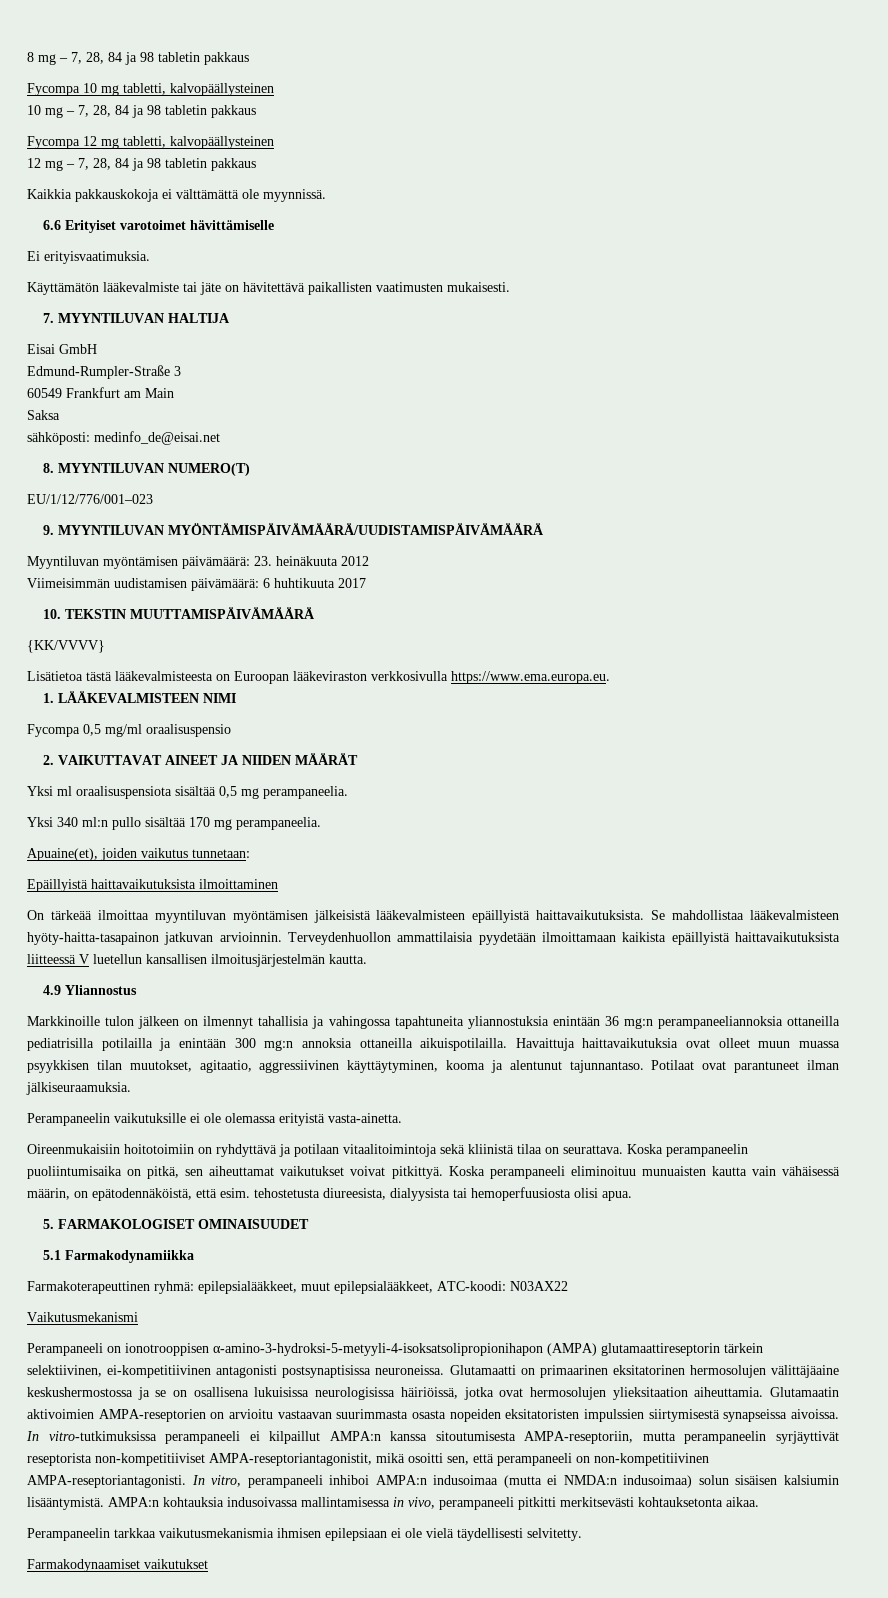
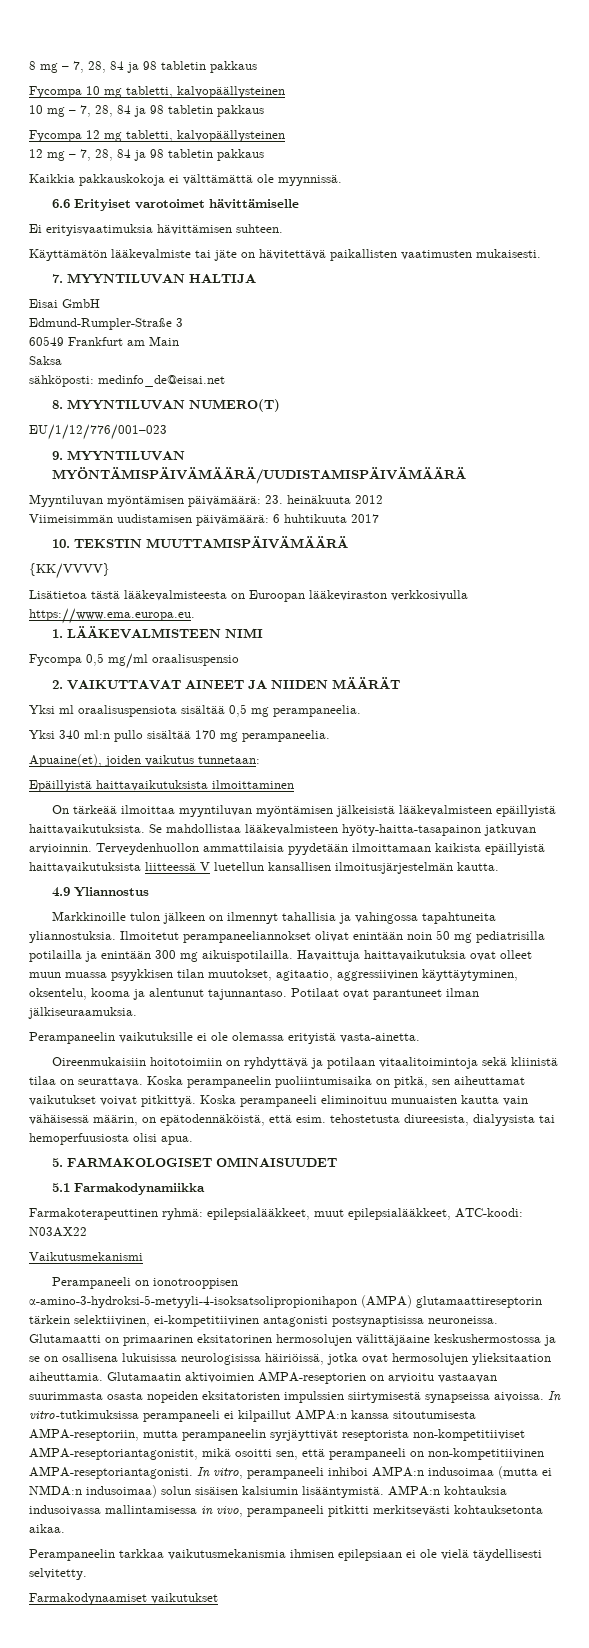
[44,251,150,264] erityisvaatimuksia. -> [46,224,283,236] erityisvaatimuksia hävittämisen suhteen.
[467,1016,840,1029] yliannostuksia enintään 36 mg:n perampaneeliannoksia ottaneilla -> [29,930,472,943] yliannostuksia. Ilmoitetut perampaneeliannokset olivat enintään noin 50 mg
[264,1038,413,1051] mg:n annoksia ottaneilla -> [180,952,198,962] mg
(439, 1066) none -> [29,988,87,1000] oksentelu,

